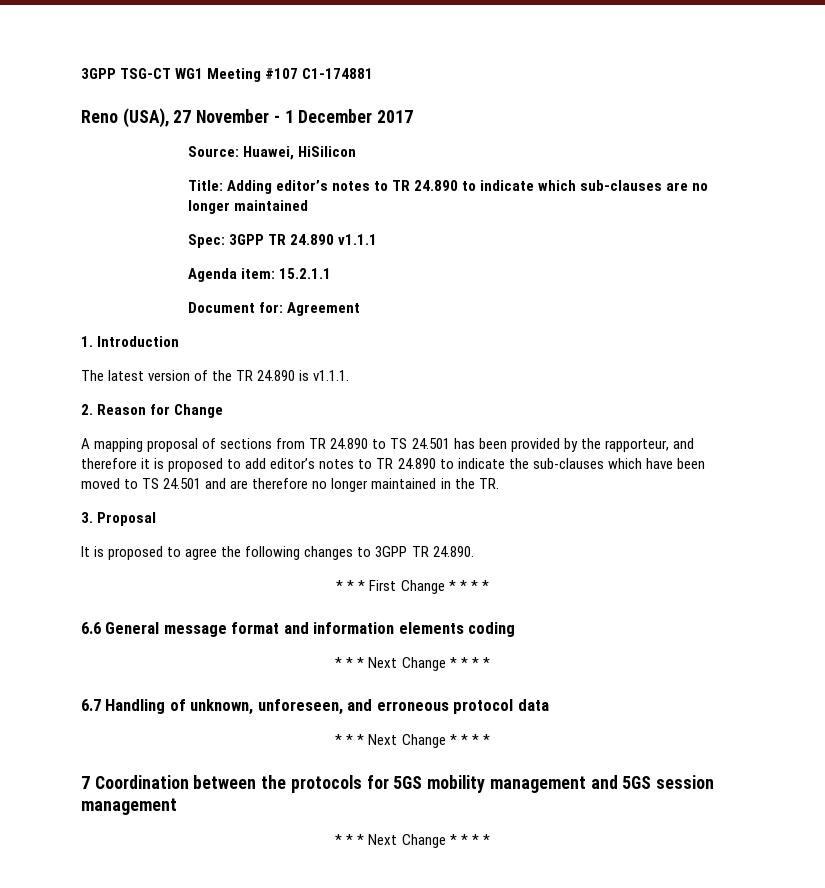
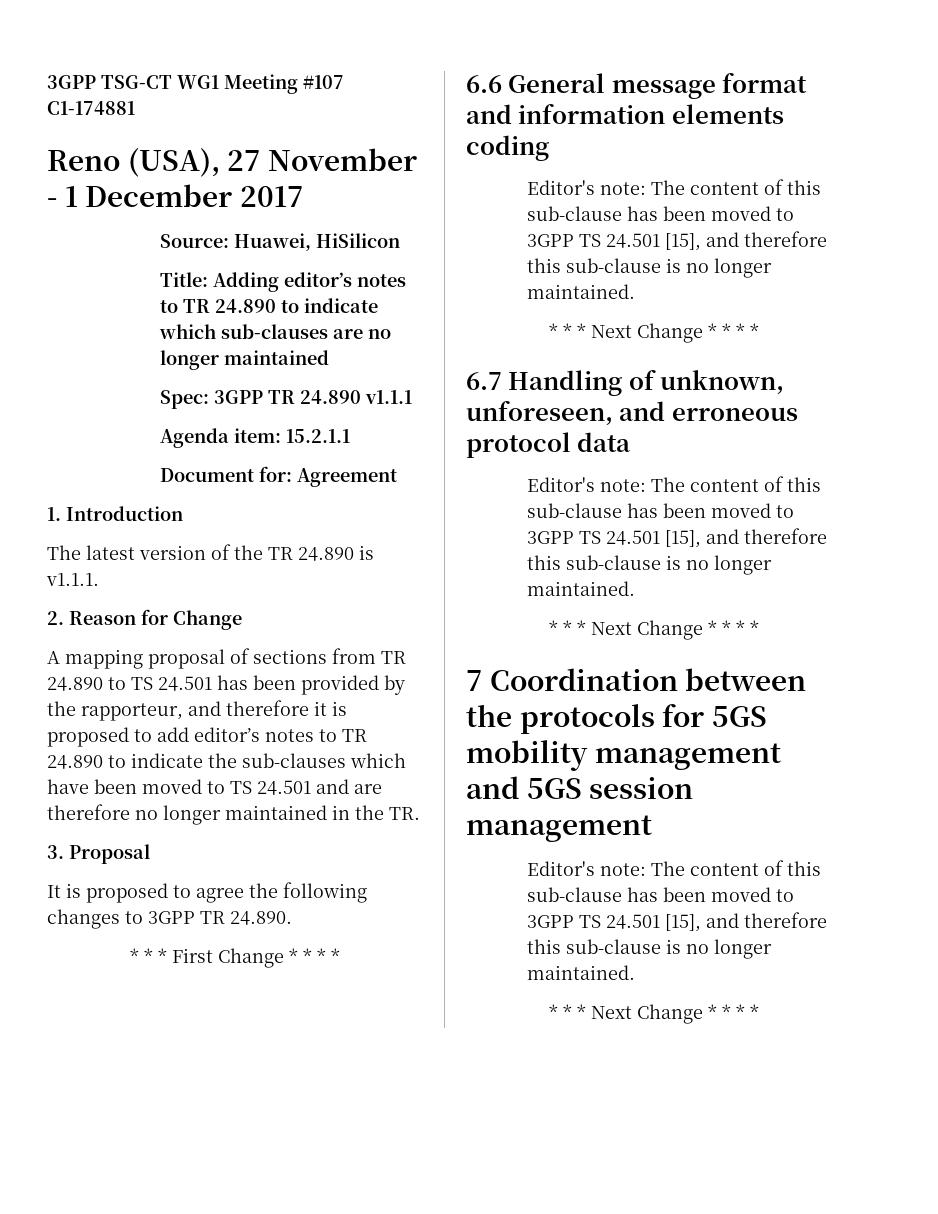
(516, 629) none -> [527,179,822,195] [527,206,795,221] [527,231,828,251] [527,258,773,278] [527,284,636,299] // Editor's note: The content of this sub-clause has been moved to 3GPP TS 24.501 [15], and therefore this sub-clause is no longer maintained.
(549, 705) none -> [527,476,822,492] [527,503,795,518] [527,528,828,548] [527,555,773,575] [527,581,636,596] // Editor's note: The content of this sub-clause has been moved to 3GPP TS 24.501 [15], and therefore this sub-clause is no longer maintained.
(177, 806) none -> [527,860,822,876] [527,887,795,902] [527,912,828,932] [527,939,773,959] [527,965,636,980] // Editor's note: The content of this sub-clause has been moved to 3GPP TS 24.501 [15], and therefore this sub-clause is no longer maintained.

